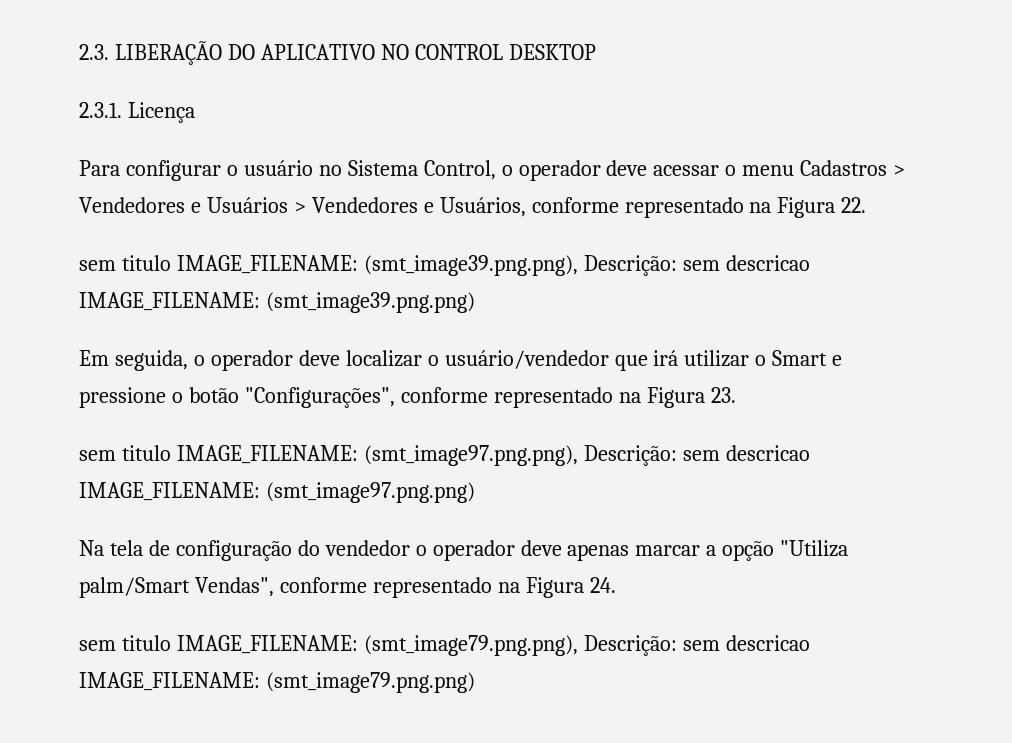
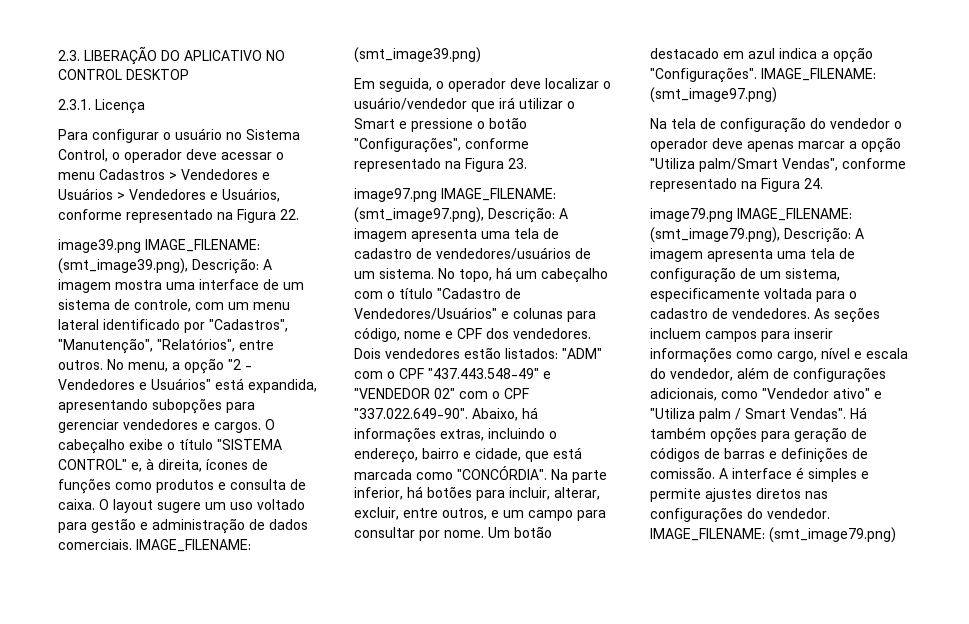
[79,255,810,276] [79,292,475,313] sem titulo IMAGE_FILENAME: (smt_image39.png.png), Descrição: sem descricao IMAGE_FILENAME: (smt_image39.png.png) -> [58,239,260,253] [58,258,272,274] [58,279,304,293] [58,299,290,312] [58,319,288,333] [58,338,274,354] [58,358,252,374] [58,378,317,393] [58,398,255,414] [58,419,275,433] [58,439,282,454] [58,458,268,472] [58,478,306,494] [58,499,305,513] [58,518,308,534] [58,539,251,552] [354,47,481,63] image39.png IMAGE_FILENAME: (smt_image39.png), Descrição: A imagem mostra uma interface de um sistema de controle, com um menu lateral identificado por "Cadastros", "Manutenção", "Relatórios", entre outros. No menu, a opção "2 - Vendedores e Usuários" está expandida, apresentando subopções para gerenciar vendedores e cargos. O cabeçalho exibe o título "SISTEMA CONTROL" e, à direita, ícones de funções como produtos e consulta de caixa. O layout sugere um uso voltado para gestão e administração de dados comerciais. IMAGE_FILENAME: (smt_image39.png)
[79,445,810,466] [79,482,475,503] sem titulo IMAGE_FILENAME: (smt_image97.png.png), Descrição: sem descricao IMAGE_FILENAME: (smt_image97.png.png) -> [354,188,556,202] [354,207,568,223] [354,228,559,242] [354,247,591,260] [354,267,608,283] [354,288,521,299] [354,307,596,322] [354,327,591,342] [354,347,602,359] [354,368,551,379] [354,388,529,399] [354,407,538,421] [354,427,557,443] [354,447,582,463] [354,466,607,483] [354,486,600,501] [354,507,606,521] [354,526,552,541] [650,47,873,63] [650,67,876,83] [650,87,777,103] image97.png IMAGE_FILENAME: (smt_image97.png), Descrição: A imagem apresenta uma tela de cadastro de vendedores/usuários de um sistema. No topo, há um cabeçalho com o título "Cadastro de Vendedores/Usuários" e colunas para código, nome e CPF dos vendedores. Dois vendedores estão listados: "ADM" com o CPF "437.443.548-49" e "VENDEDOR 02" com o CPF "337.022.649-90". Abaixo, há informações extras, incluindo o endereço, bairro e cidade, que está marcada como "CONCÓRDIA". Na parte inferior, há botões para incluir, alterar, excluir, entre outros, e um campo para consultar por nome. Um botão destacado em azul indica a opção "Configurações". IMAGE_FILENAME: (smt_image97.png)
[79,635,810,656] [79,672,475,693] sem titulo IMAGE_FILENAME: (smt_image79.png.png), Descrição: sem descricao IMAGE_FILENAME: (smt_image79.png.png) -> [650,208,852,222] [650,227,864,243] [650,248,855,262] [650,267,840,283] [650,288,857,302] [650,307,880,323] [650,328,833,342] [650,347,908,363] [650,367,886,383] [650,388,882,401] [650,407,867,422] [650,427,867,443] [650,447,868,463] [650,467,869,482] [650,488,828,502] [650,507,830,523] [650,527,896,543] image79.png IMAGE_FILENAME: (smt_image79.png), Descrição: A imagem apresenta uma tela de configuração de um sistema, especificamente voltada para o cadastro de vendedores. As seções incluem campos para inserir informações como cargo, nível e escala do vendedor, além de configurações adicionais, como "Vendedor ativo" e "Utiliza palm / Smart Vendas". Há também opções para geração de códigos de barras e definições de comissão. A interface é simples e permite ajustes diretos nas configurações do vendedor. IMAGE_FILENAME: (smt_image79.png)

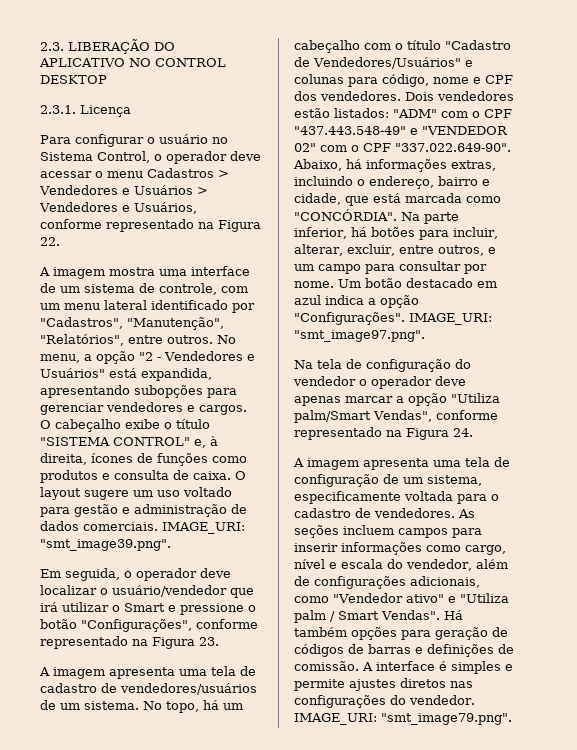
[58,239,260,253] [58,258,259,274] image39.png IMAGE_FILENAME: (smt_image39.png), Descrição: -> (60, 241) none
[136,539,251,552] [354,47,481,63] IMAGE_FILENAME: (smt_image39.png) -> [162,522,245,534] [40,539,171,551] IMAGE_URI: "smt_image39.png".
[354,188,556,202] [354,207,555,223] image97.png IMAGE_FILENAME: (smt_image97.png), Descrição: -> (219, 641) none
[761,68,876,81] [650,87,777,103] IMAGE_FILENAME: (smt_image97.png) -> [409,313,492,325] [294,330,425,342] IMAGE_URI: "smt_image97.png".
[650,208,852,222] [650,227,851,243] image79.png IMAGE_FILENAME: (smt_image79.png), Descrição: -> (473, 432) none
[650,527,896,543] IMAGE_FILENAME: (smt_image79.png) -> [294,713,512,725] IMAGE_URI: "smt_image79.png".

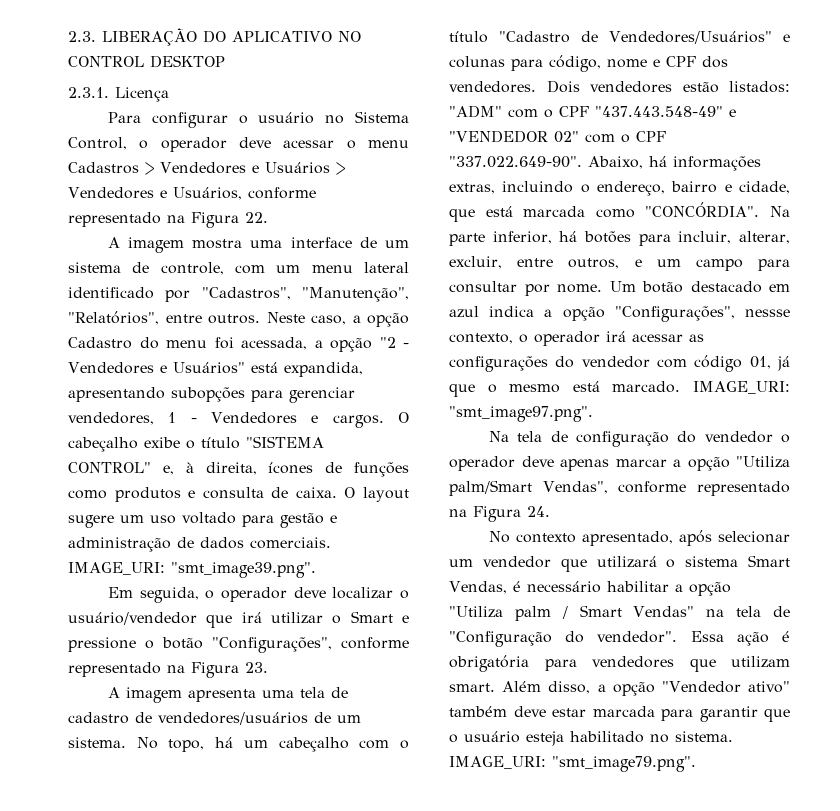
[217,335,236,344] [40,354,80,363] No menu, -> [266,312,409,327] [68,337,307,350] Neste caso, a opção Cadastro do menu foi acessada,
[106,402,183,412] vendedores -> [68,412,298,425] vendedores, 1 - Vendedores
[294,312,405,325] "Configurações". -> [614,306,790,322] [449,331,704,346] [449,355,790,372] [449,381,681,397] "Configurações", nessse contexto, o operador irá acessar as configurações do vendedor com código 01, já que o mesmo está marcado.
[293,457,510,470] [294,474,482,487] [294,491,499,504] [294,508,475,518] [294,525,482,538] [294,542,506,555] [294,559,508,571] [294,576,480,589] [294,593,509,603] [294,610,463,623] [294,627,508,640] [294,644,514,657] [294,661,513,674] [294,678,473,691] [294,695,475,708] A imagem apresenta uma tela de configuração de um sistema, especificamente voltada para o cadastro de vendedores. As seções incluem campos para inserir informações como cargo, nível e escala do vendedor, além de configurações adicionais, como "Vendedor ativo" e "Utiliza palm / Smart Vendas". Há também opções para geração de códigos de barras e definições de comissão. A interface é simples e permite ajustes diretos nas configurações do vendedor. -> [488,530,790,546] [449,555,790,572] [449,581,731,596] [449,605,790,621] [449,631,790,647] [449,655,790,672] [449,681,790,696] [449,706,790,722] [449,731,733,746] No contexto apresentado, após selecionar um vendedor que utilizará o sistema Smart Vendas, é necessário habilitar a opção "Utiliza palm / Smart Vendas" na tela de "Configuração do vendedor". Essa ação é obrigatória para vendedores que utilizam smart. Além disso, a opção "Vendedor ativo" também deve estar marcada para garantir que o usuário esteja habilitado no sistema.

